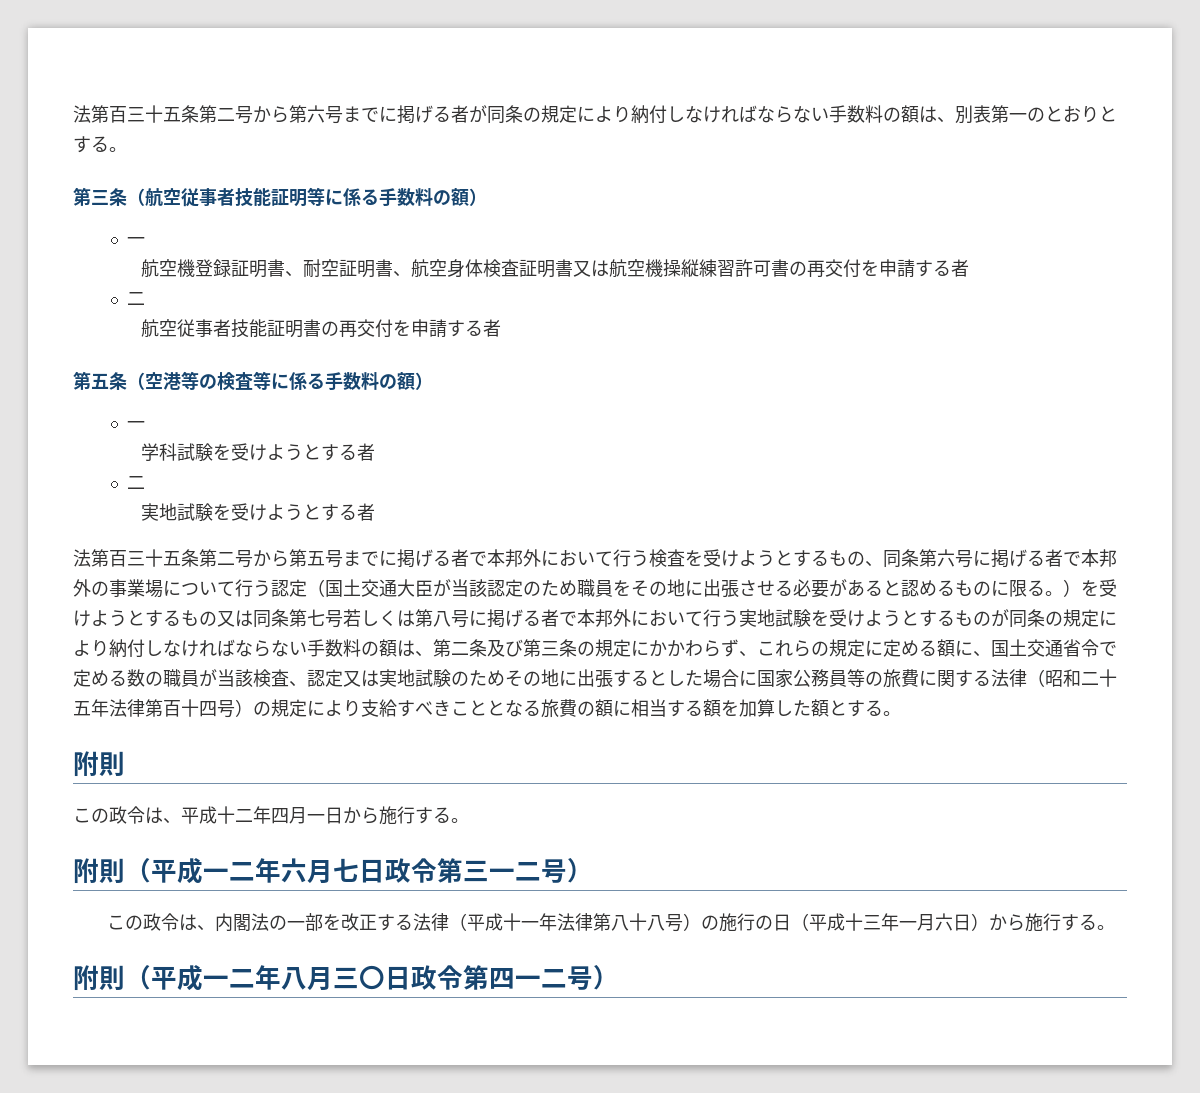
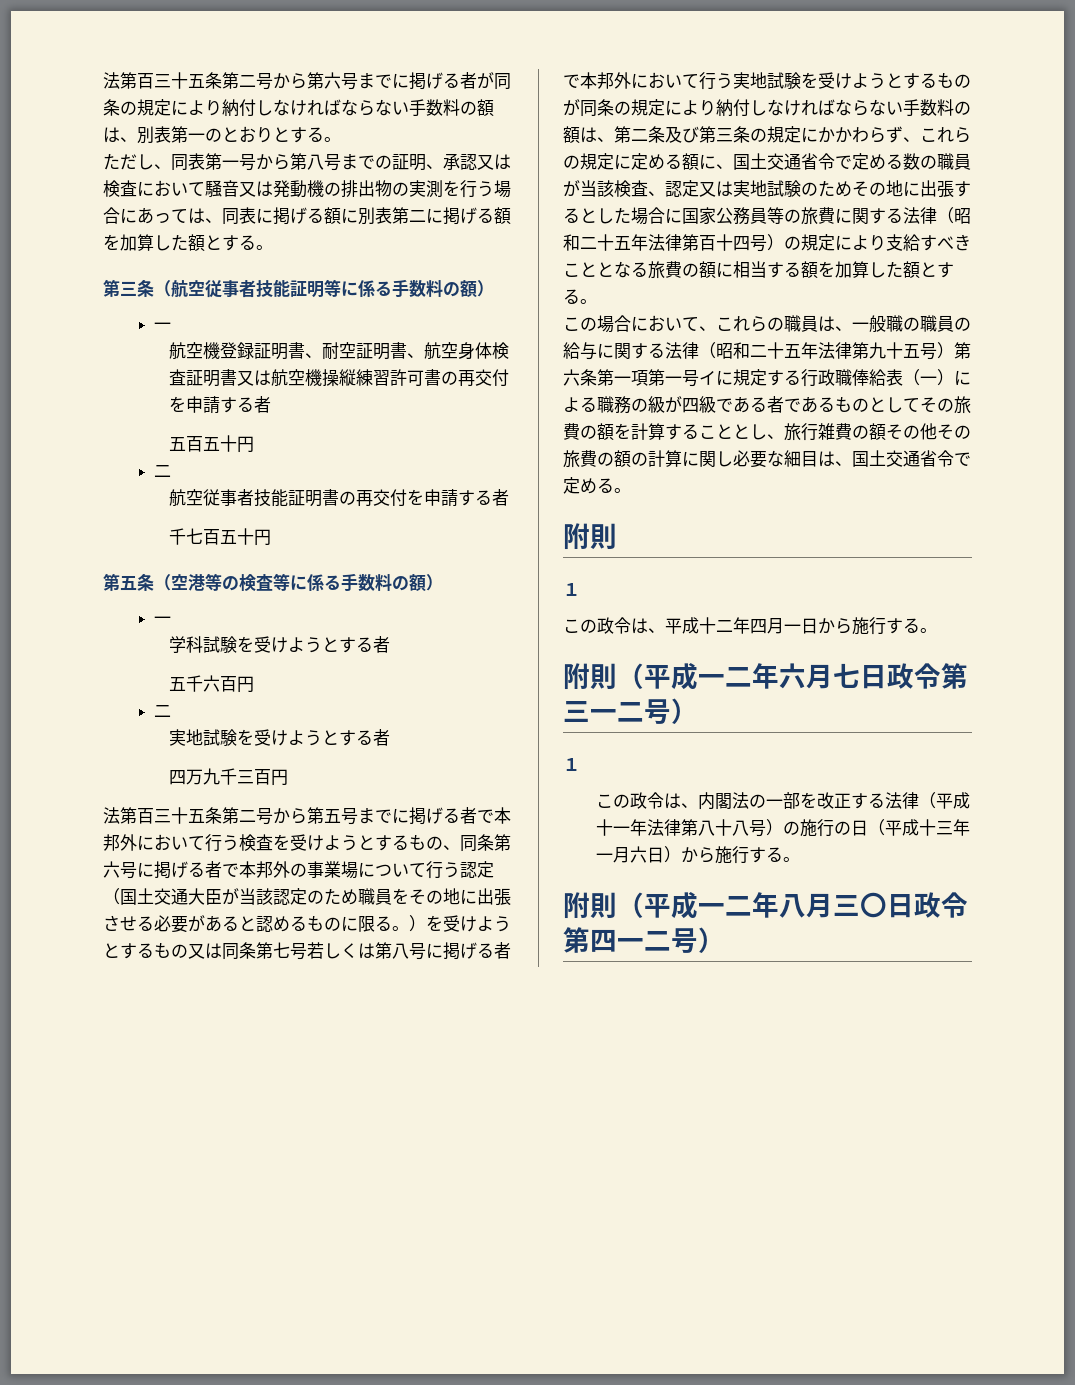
(127, 149) none -> [103,153,511,171] [103,180,511,198] [103,207,511,225] [103,234,273,251] // ただし、同表第一号から第八号までの証明、承認又は検査において騒音又は発動機の排出物の実測を行う場合にあっては、同表に掲げる額に別表第二に掲げる額を加算した額とする。
(970, 268) none -> [168,435,254,453] // 五百五十円
(502, 328) none -> [168,528,271,546] // 千七百五十円
(376, 452) none -> [168,675,254,693] // 五千六百円
(376, 512) none -> [168,768,288,786] // 四万九千三百円
[73,751,125,777] // 附則 -> [563,315,971,333] [563,342,971,360] [563,369,971,387] [563,396,971,414] [563,423,971,441] [563,450,971,468] [563,477,631,494] [563,523,617,550] [563,583,580,596] // この場合において、これらの職員は、一般職の職員の給与に関する法律（昭和二十五年法律第九十五号）第六条第一項第一号イに規定する行政職俸給表（一）による職務の級が四級である者であるものとしてその旅費の額を計算することとし、旅行雑費の額その他その旅費の額の計算に関し必要な細目は、国土交通省令で定める。 // 附則 // １
(593, 870) none -> [563,758,580,771] // １

